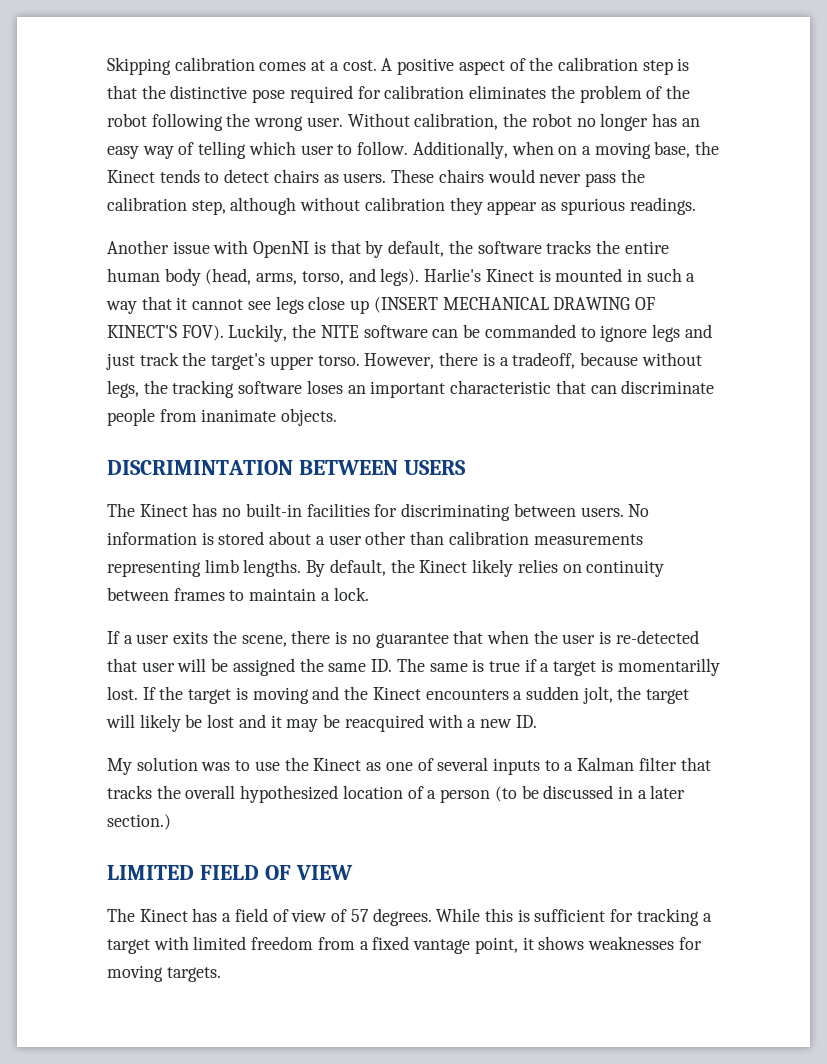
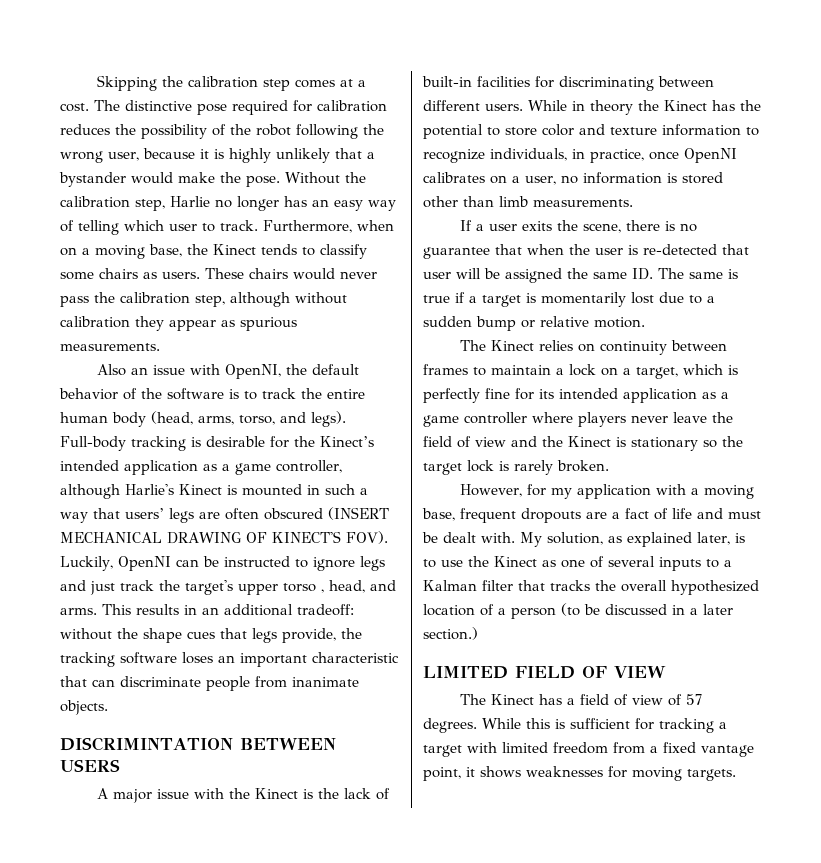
[174,57,255,71] calibration -> [162,76,291,91] the calibration step
[381,57,690,75] [107,85,166,99] A positive aspect of the calibration step is that the -> [94,100,120,111] The
[469,85,642,103] eliminates the problem -> [60,124,207,139] reduces the possibility
[306,113,572,130] user. Without calibration, the robot -> [108,148,375,163] [59,172,366,187] [60,196,210,211] user, because it is highly unlikely that a bystander would make the pose. Without the calibration step, Harlie
[357,141,508,159] follow. Additionally, -> [220,220,352,233] track. Furthermore,
[224,169,270,183] detect -> [320,244,367,259] [60,272,94,280] classify some
[629,197,696,215] [107,240,592,258] readings. // Another issue with OpenNI is that by default, the software tracks -> [60,343,160,351] [97,364,360,379] [59,388,296,400] measurements. // Also an issue with OpenNI, the default behavior of the software is to track
(420, 277) none -> [60,436,374,451] [60,460,342,475] [60,484,120,499] Full-body tracking is desirable for the Kinect’s intended application as a game controller, although
[176,296,370,314] it cannot see legs close up -> [125,508,323,523] users’ legs are often obscured
[292,324,428,338] the NITE software -> [117,556,171,571] OpenNI
[484,324,576,338] commanded -> [223,556,290,567] instructed
[317,352,702,369] [107,380,139,398] torso. However, there is a tradeoff, because without legs, -> [283,580,396,593] [60,604,354,616] [60,628,336,643] torso , head, and arms. This results in an additional tradeoff: without the shape cues that legs provide,
[107,503,242,517] The Kinect has no -> [97,788,391,803] A major issue with the Kinect is the lack of
[580,504,650,517] [107,531,643,545] [107,559,665,577] [107,587,369,601] users. No information is stored about a user other than calibration measurements representing limb lengths. By default, the Kinect likely relies on continuity between frames to maintain a lock. -> [423,100,761,115] [423,124,759,139] [423,148,737,163] [423,172,723,185] [423,196,633,208] different users. While in theory the Kinect has the potential to store color and texture information to recognize individuals, in practice, once OpenNI calibrates on a user, no information is stored other than limb measurements.
[617,658,720,676] [107,686,690,704] [106,714,537,732] [107,757,231,775] momentarilly lost. If the target is moving and the Kinect encounters a sudden jolt, the target will likely be lost and it may be reacquired with a new ID. // My solution was -> [541,292,715,307] [423,316,645,331] [460,340,728,355] [423,364,738,379] [423,388,729,403] [423,412,733,427] [423,436,743,451] [423,460,609,475] [460,484,755,499] [422,508,761,523] [422,532,745,547] momentarily lost due to a sudden bump or relative motion. // The Kinect relies on continuity between frames to maintain a lock on a target, which is perfectly fine for its intended application as a game controller where players never leave the field of view and the Kinect is stationary so the target lock is rarely broken. // However, for my application with a moving base, frequent dropouts are a fact of life and must be dealt with. My solution, as explained later, is

